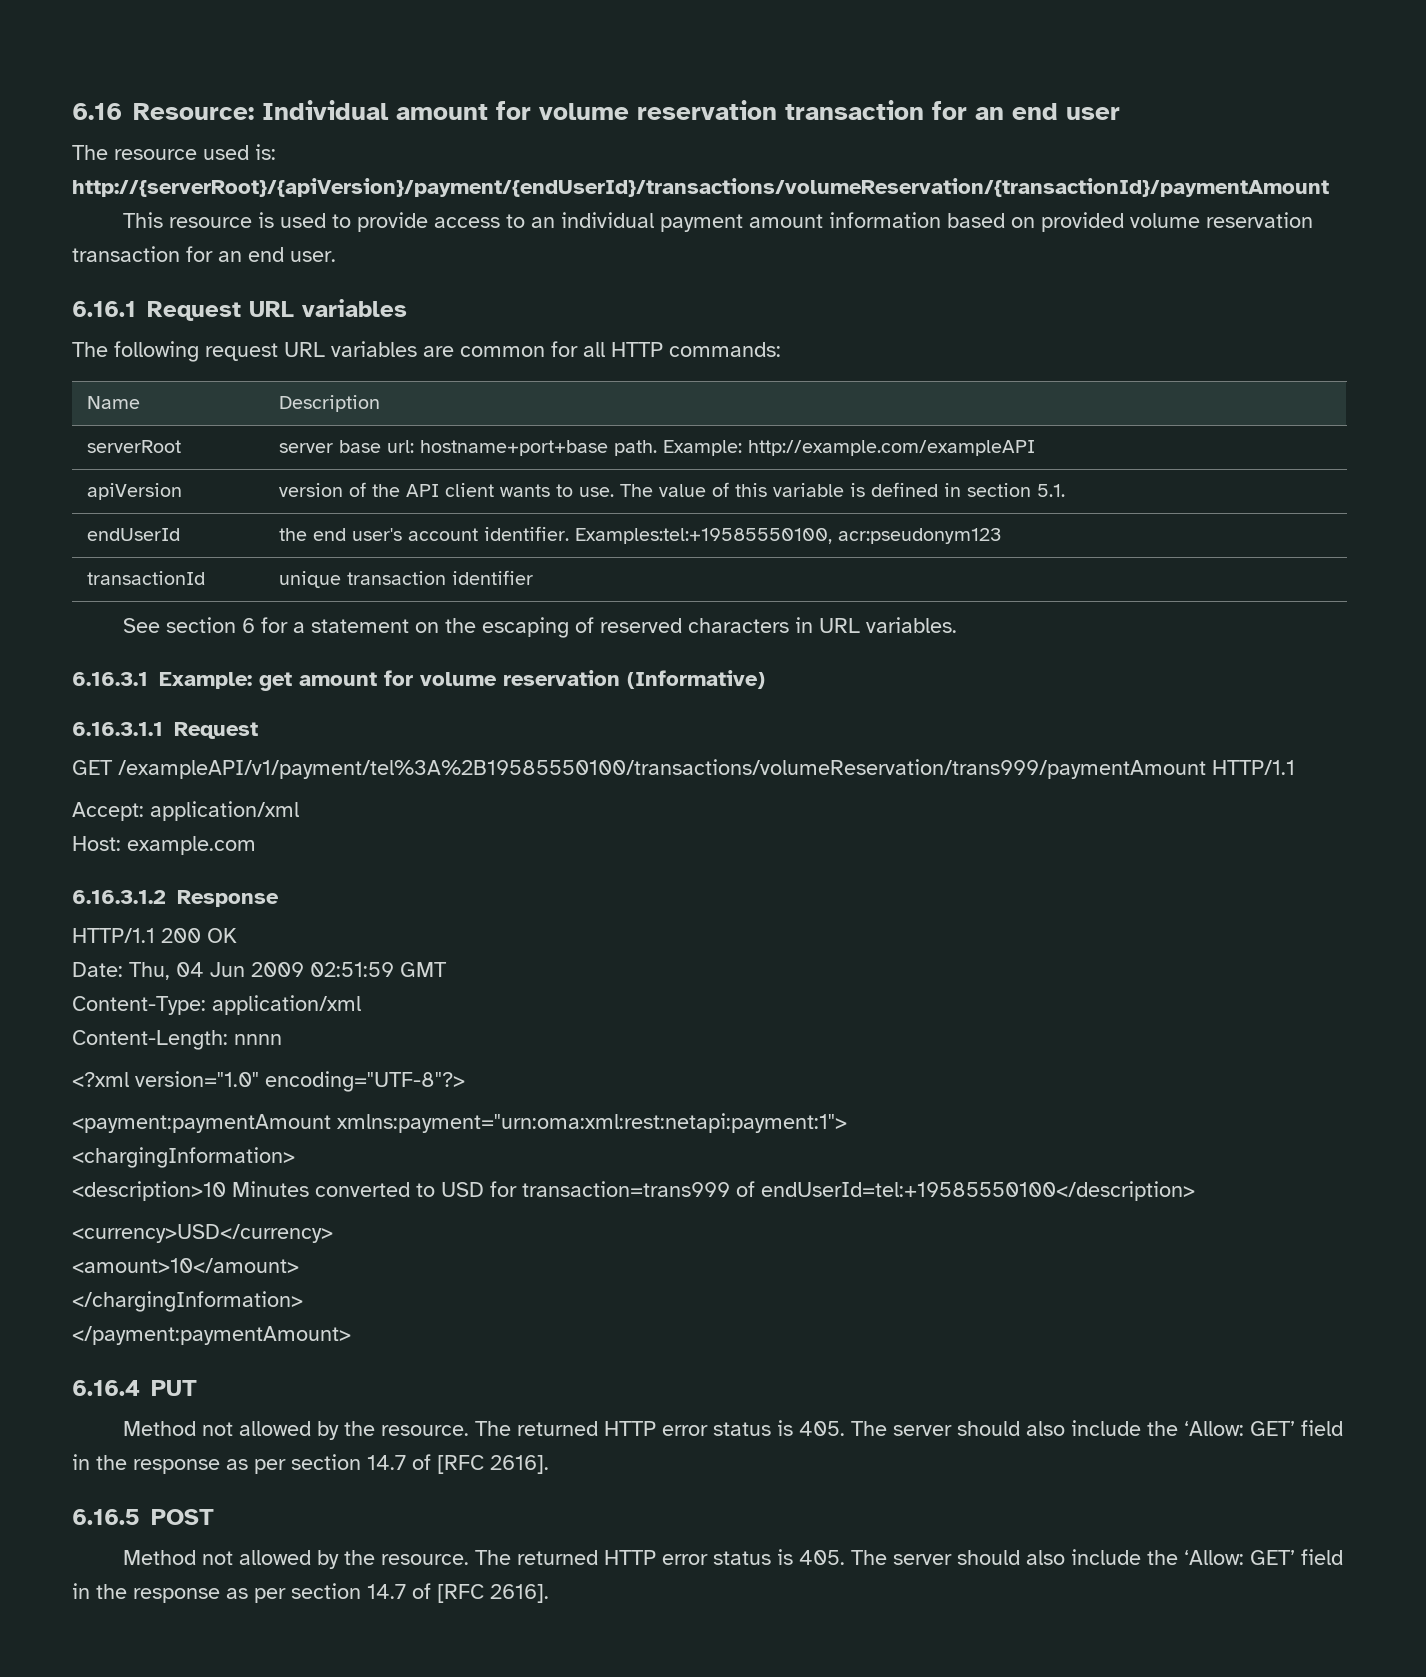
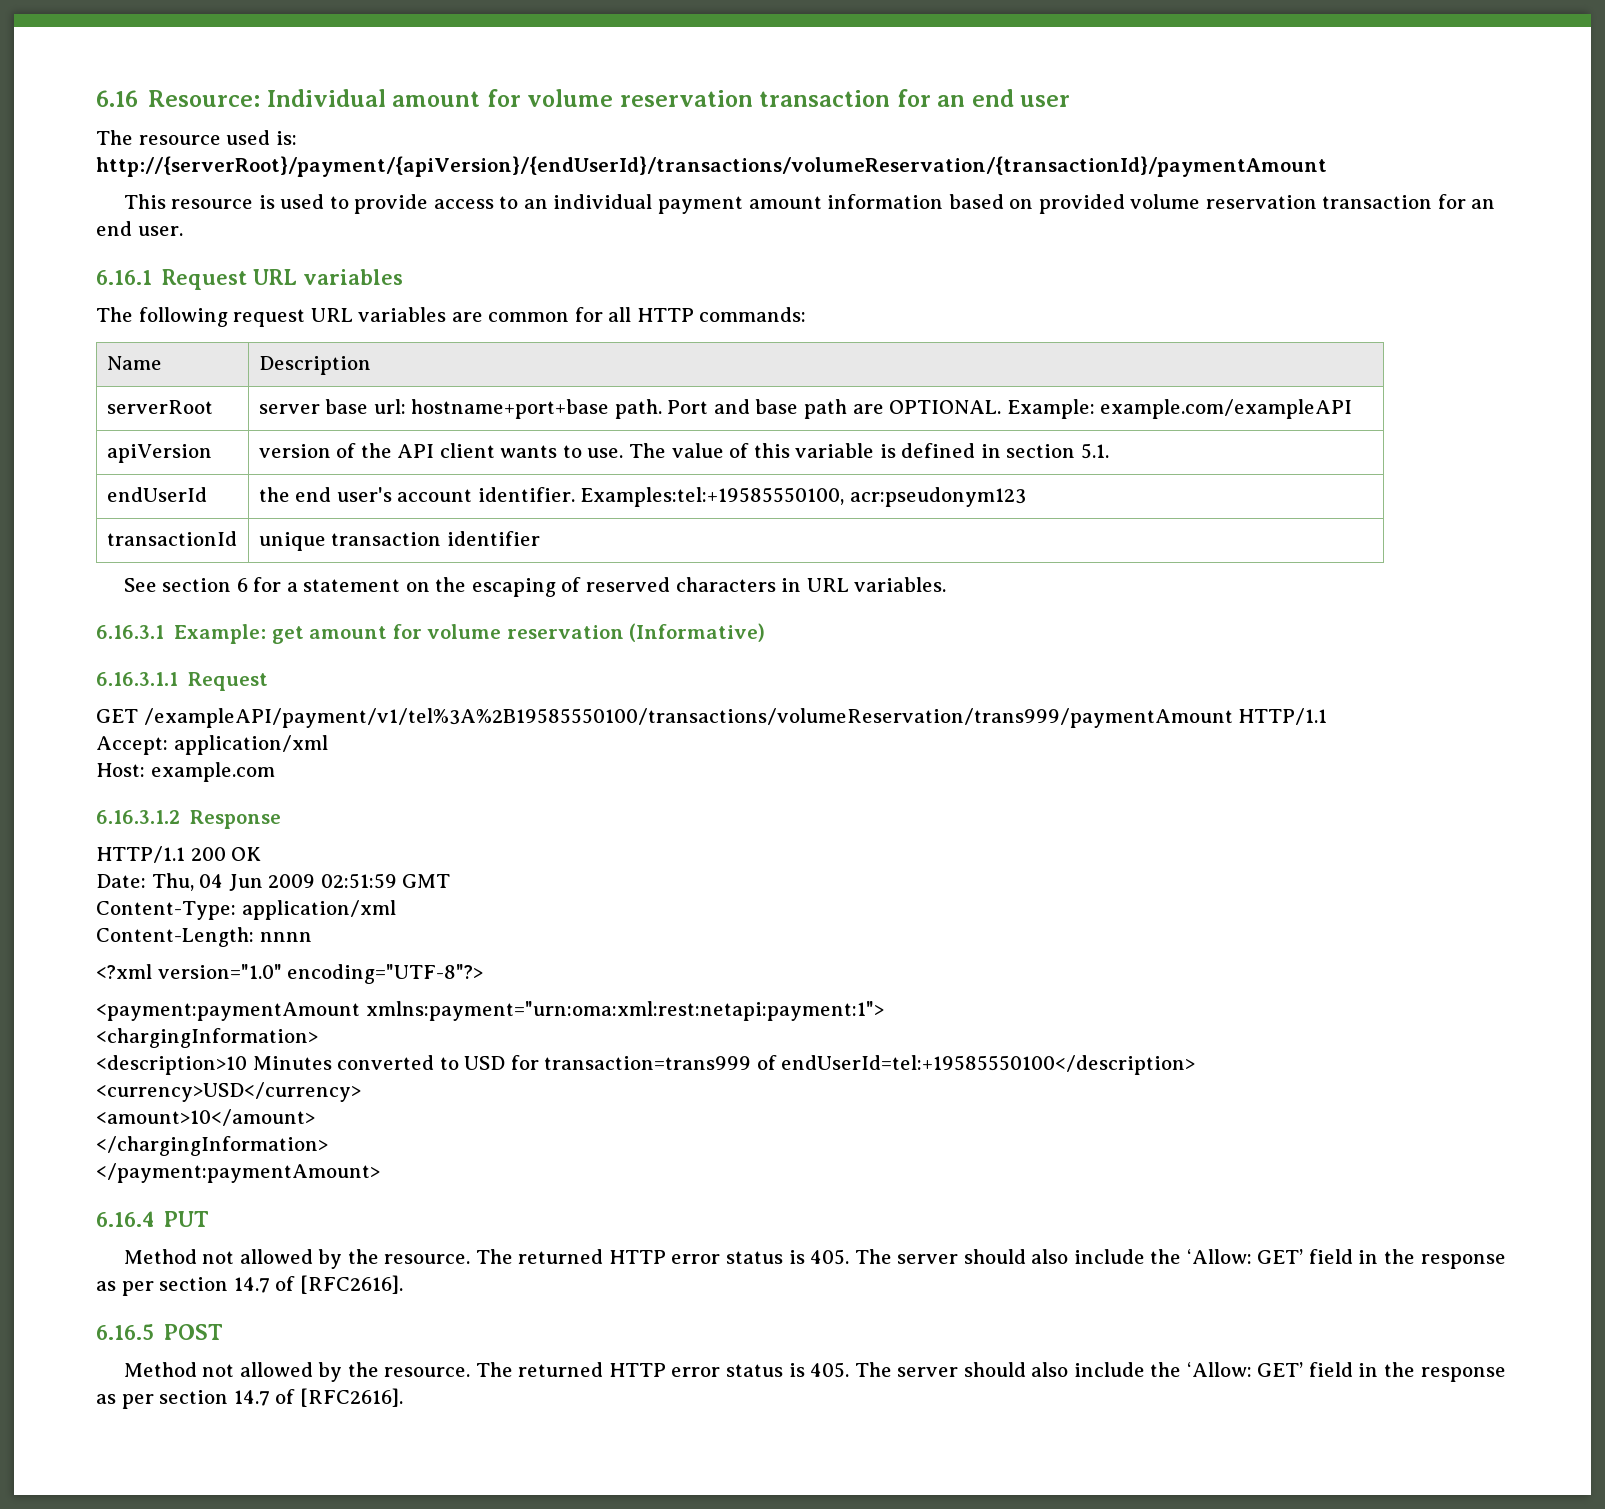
[72,178,1329,197] http://{serverRoot}/{apiVersion}/payment/{endUserId}/transactions/volumeReservation/{transactionId}/paymentAmount -> [96,156,1327,177] http://{serverRoot}/payment/{apiVersion}/{endUserId}/transactions/volumeReservation/{transactionId}/paymentAmount
[662,440,1035,456] Example: http://example.com/exampleAPI -> [667,399,1353,419] Port and base path are OPTIONAL. Example: example.com/exampleAPI
[118,759,1206,779] /exampleAPI/v1/payment/tel%3A%2B19585550100/transactions/volumeReservation/trans999/paymentAmount -> [143,708,1233,728] /exampleAPI/payment/v1/tel%3A%2B19585550100/transactions/volumeReservation/trans999/paymentAmount
[437,1455,549,1474] [RFC 2616]. -> [299,1275,403,1294] [RFC2616].
[437,1584,549,1603] [RFC 2616]. -> [299,1388,403,1407] [RFC2616].

